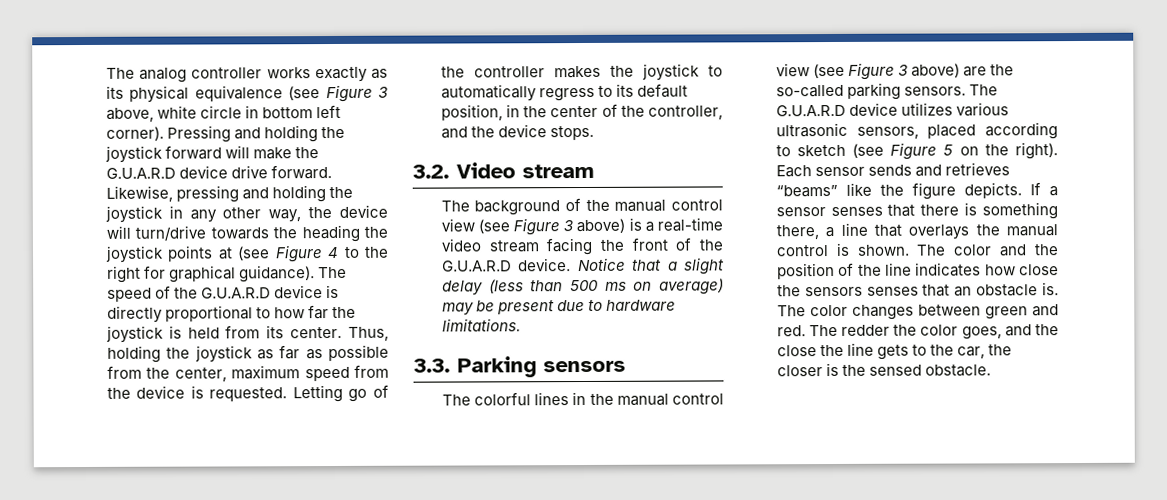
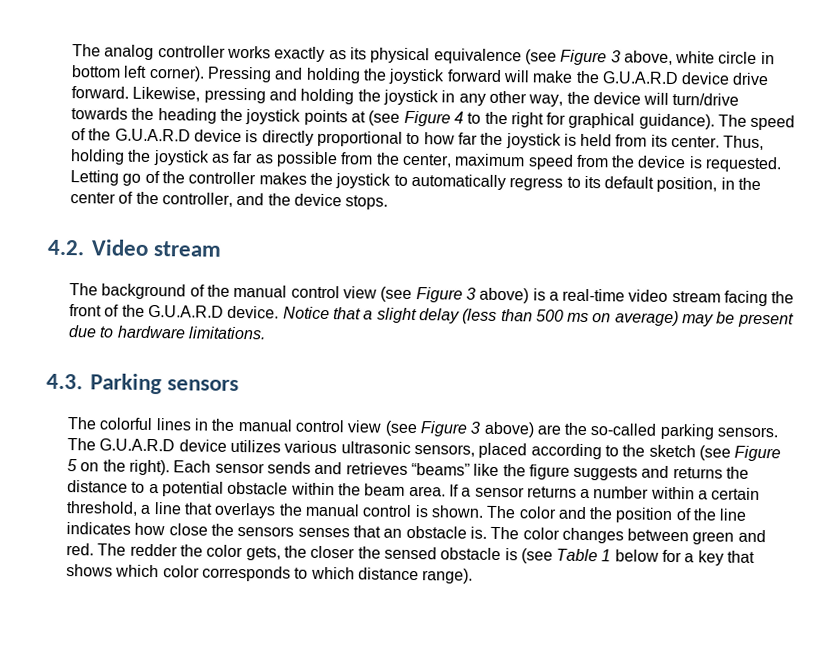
[412,164,449,179] 3.2. -> [47,239,85,256] 4.2.
[413,358,450,373] 3.3. -> [46,373,83,390] 4.3.
(791, 151) none -> [622,444,646,457] the
[963,182,1058,199] [775,202,1058,220] [775,225,819,240] depicts. If a sensor senses that there is something there, -> [573,465,750,481] [67,480,761,501] [66,501,139,516] suggests and returns the distance to a potential obstacle within the beam area. If a sensor returns a number within a certain threshold,
[961,324,1059,340] [776,342,986,360] goes, and the close the line gets to the car, -> [245,546,281,561] gets,
[825,362,839,377] is -> (356, 552) none
[925,364,992,377] obstacle. -> [440,547,756,566] [66,564,474,584] obstacle is (see Table 1 below for a key that shows which color corresponds to which distance range).

